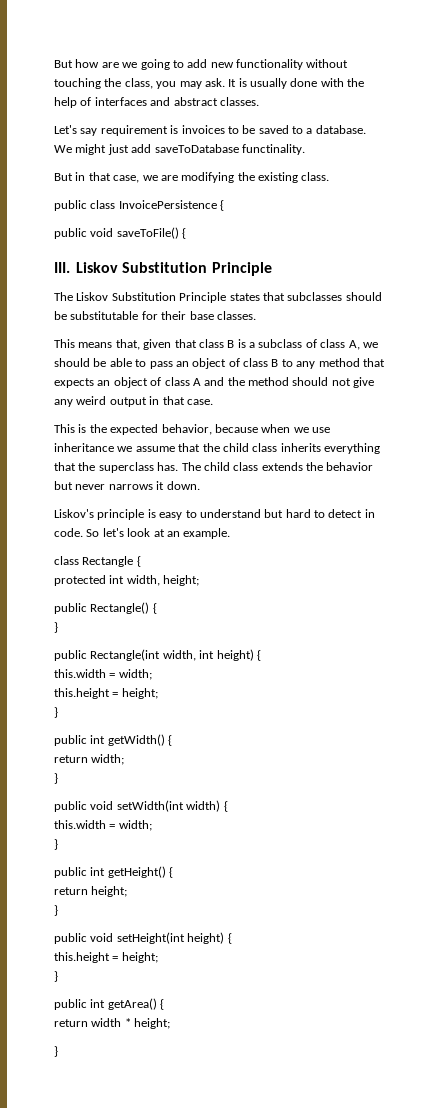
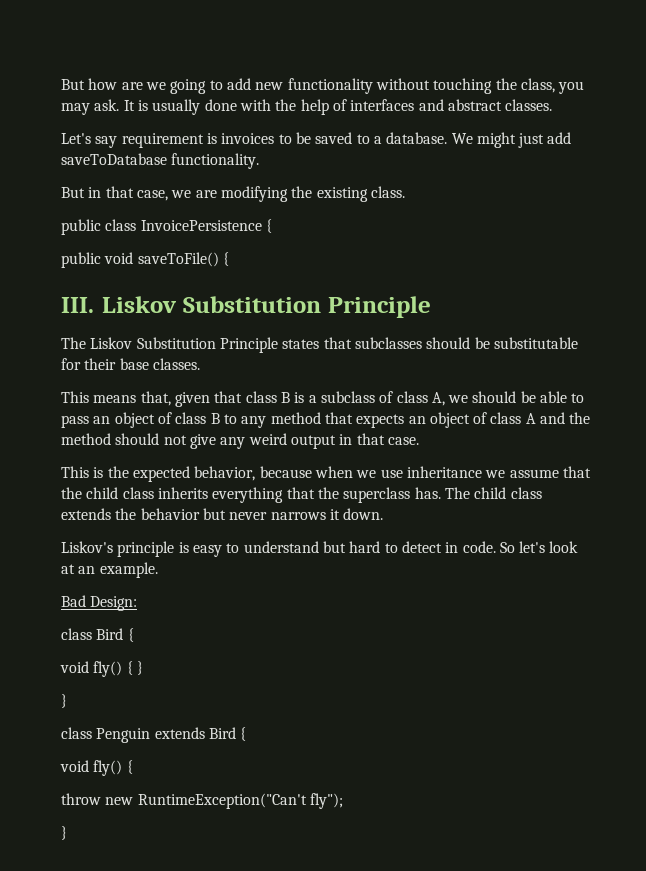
[241,144,305,155] functinality. -> [171,153,260,169] functionality.
[54,556,141,567] [54,575,200,586] [54,602,157,614] [54,622,58,633] [54,649,261,661] [54,669,152,680] [54,688,158,699] [54,707,58,718] [54,734,173,746] [54,754,125,765] [54,773,58,784] [54,800,228,812] [54,820,152,831] [54,839,58,850] [54,866,174,878] [54,886,128,897] [54,905,58,916] [54,932,232,944] [54,952,158,963] [54,971,58,982] [54,998,165,1010] [54,1018,171,1029] // class Rectangle { // protected int width, height; // public Rectangle() { // } // public Rectangle(int width, int height) { // this.width = width; // this.height = height; // } // public int getWidth() { // return width; // } // public void setWidth(int width) { // this.width = width; // } // public int getHeight() { // return height; // } // public void setHeight(int height) { // this.height = height; // } // public int getArea() { // return width * height; -> [61,595,138,611] [61,628,134,642] [60,661,143,677] [61,694,67,708] [61,727,247,743] [60,760,133,776] [61,793,343,809] // Bad Design: // class Bird { // void fly() { } // } // class Penguin extends Bird { // void fly() { // throw new RuntimeException("Can't fly");

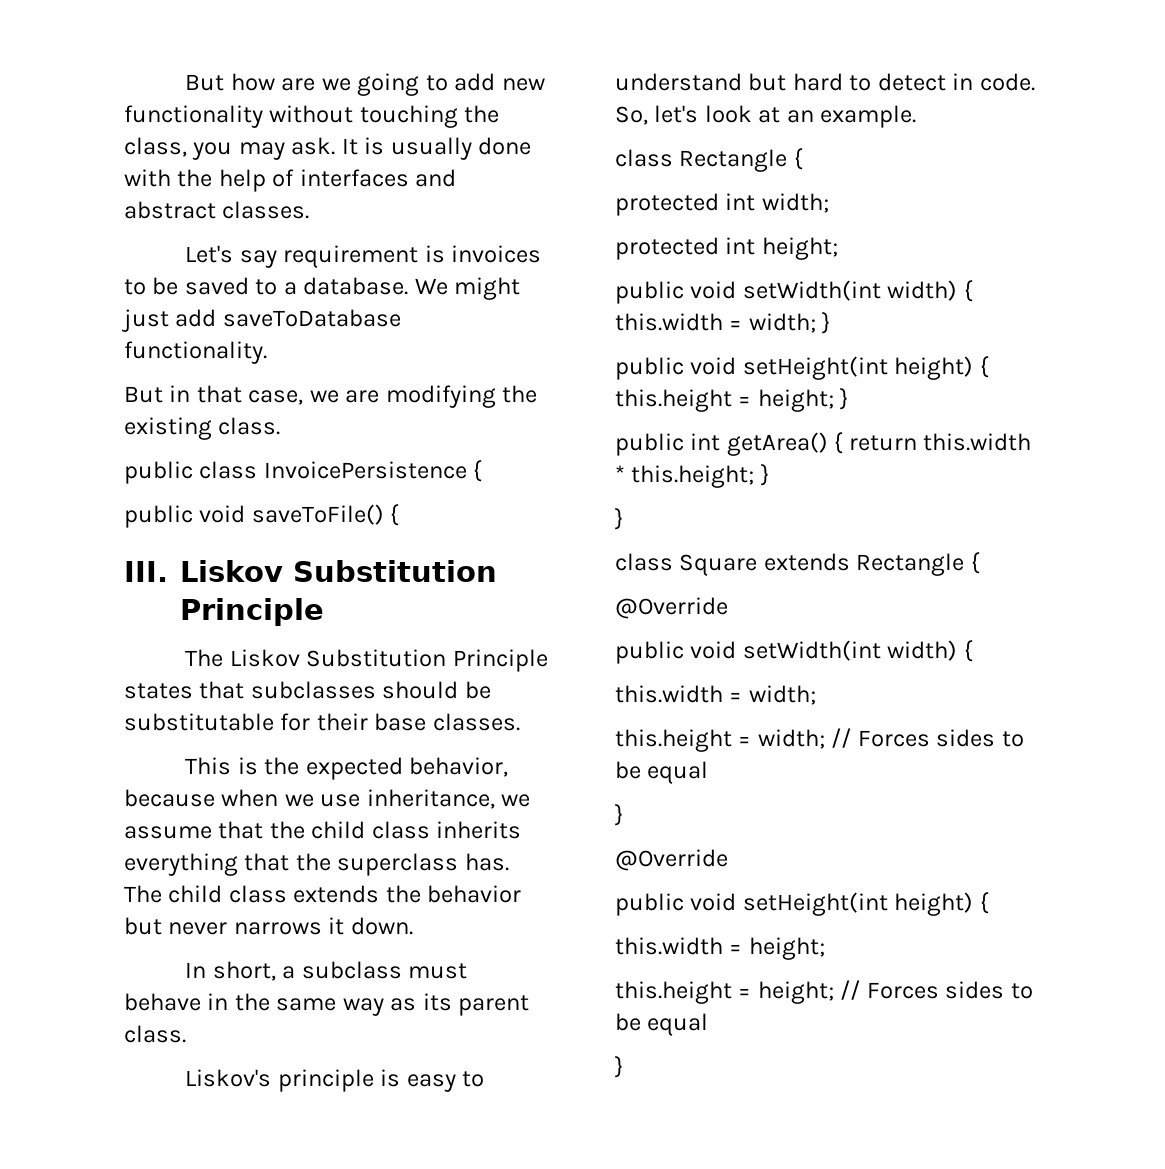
[61,391,585,407] [61,412,591,428] [61,433,419,449] // This means that, given that class B is a subclass of class A, we should be able to pass an object of class B to any method that expects an object of class A and the method should not give any weird output in that case. -> (520, 722) none
[406,466,482,478] inheritance -> [366,789,495,809] inheritance,
(384, 514) none -> [185,961,468,981] [124,993,530,1016] [124,1025,186,1043] // In short, a subclass must behave in the same way as its parent class.
[499,542,515,553] So -> [615,106,648,125] So,
[61,595,138,611] [61,628,134,642] [60,661,143,677] [61,694,67,708] [61,727,247,743] [60,760,133,776] [61,793,343,809] // Bad Design: // class Bird { // void fly() { } // } // class Penguin extends Bird { // void fly() { // throw new RuntimeException("Can't fly"); -> [615,148,803,172] [615,193,829,216] [615,237,838,260] [615,280,973,304] [615,312,831,334] [615,356,989,380] [615,388,849,412] [615,432,1032,456] [615,464,769,488] [615,508,623,530] [615,552,980,576] [615,597,728,619] [615,640,973,664] [615,685,816,705] [615,728,1024,752] [615,761,709,784] [615,804,623,826] [615,849,728,871] [615,892,989,916] [615,937,825,960] [615,980,1033,1004] [615,1013,709,1036] // class Rectangle { // protected int width; // protected int height; // public void setWidth(int width) { this.width = width; } // public void setHeight(int height) { this.height = height; } // public int getArea() { return this.width * this.height; } // } // class Square extends Rectangle { // @Override // public void setWidth(int width) { // this.width = width; // this.height = width; // Forces sides to be equal // } // @Override // public void setHeight(int height) { // this.width = height; // this.height = height; // Forces sides to be equal

